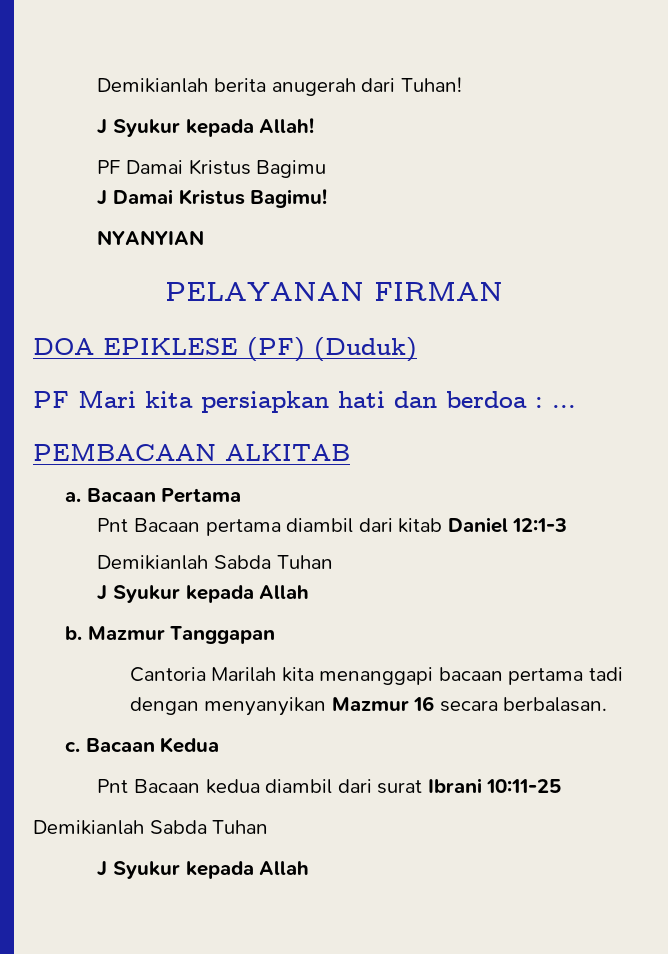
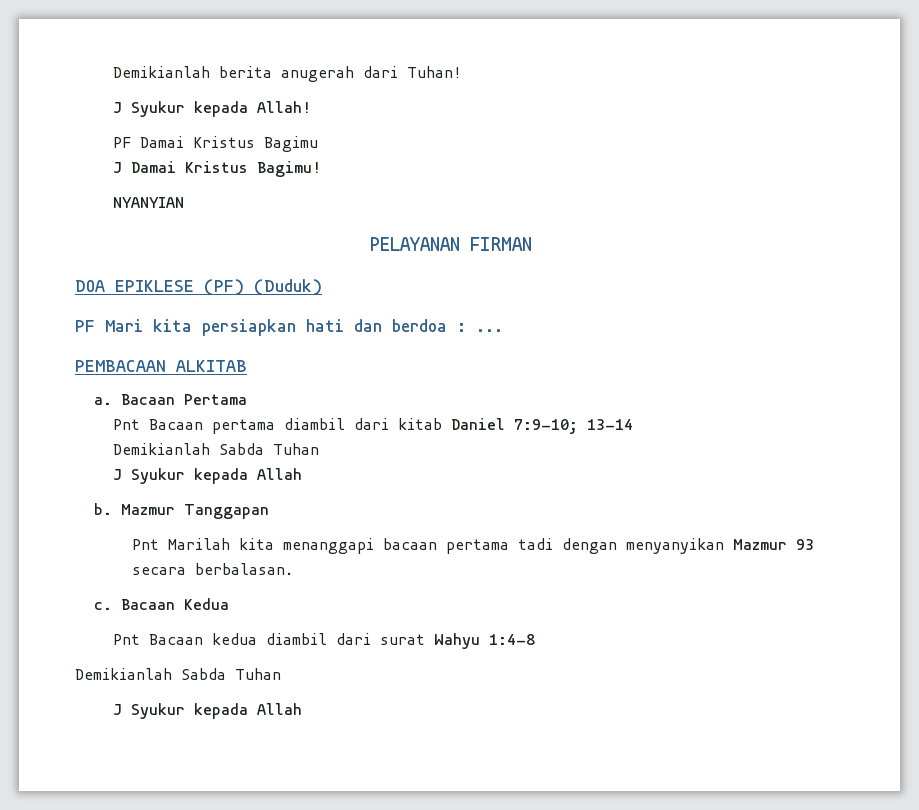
[512,518,568,532] 12:1-3 -> [514,419,634,434] 7:9-10; 13-14
[129,667,206,682] Cantoria -> [132,539,160,550] Pnt
[413,696,435,711] 16 -> [796,539,815,550] 93
[427,778,562,793] Ibrani 10:11-25 -> [434,633,536,649] Wahyu 1:4-8

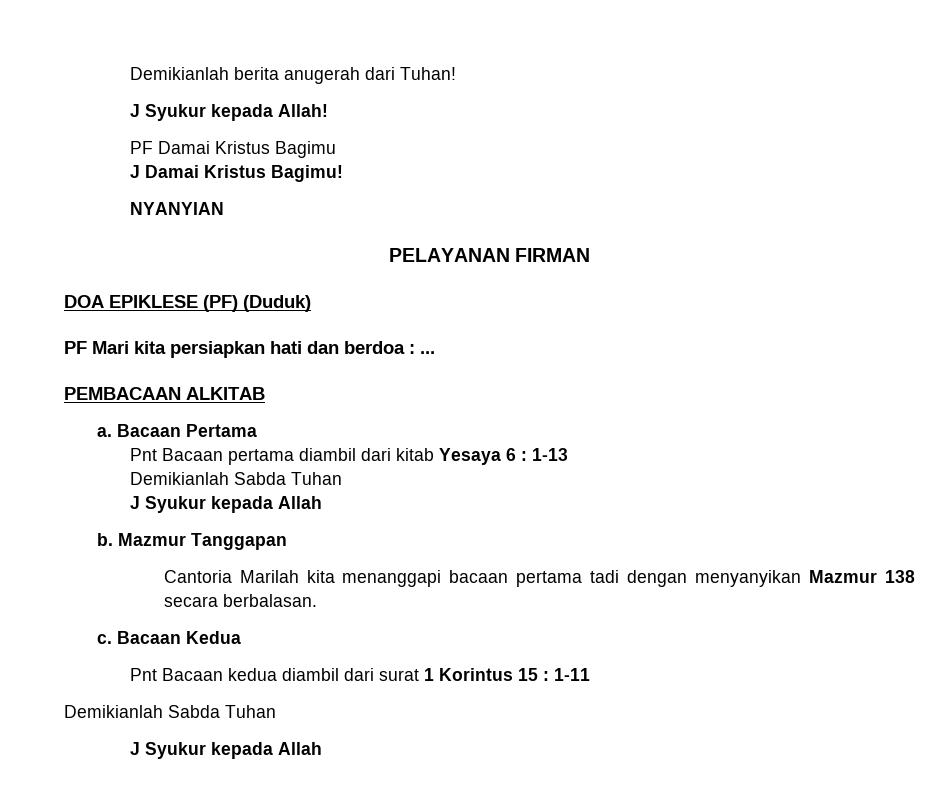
[451,418,634,434] Daniel 7:9-10; 13-14 -> [439,448,569,465] Yesaya 6 : 1-13
[132,539,160,550] Pnt -> [163,570,232,583] Cantoria
[796,539,815,550] 93 -> [884,570,915,583] 138
[434,633,536,649] Wahyu 1:4-8 -> [424,668,591,681] 1 Korintus 15 : 1-11

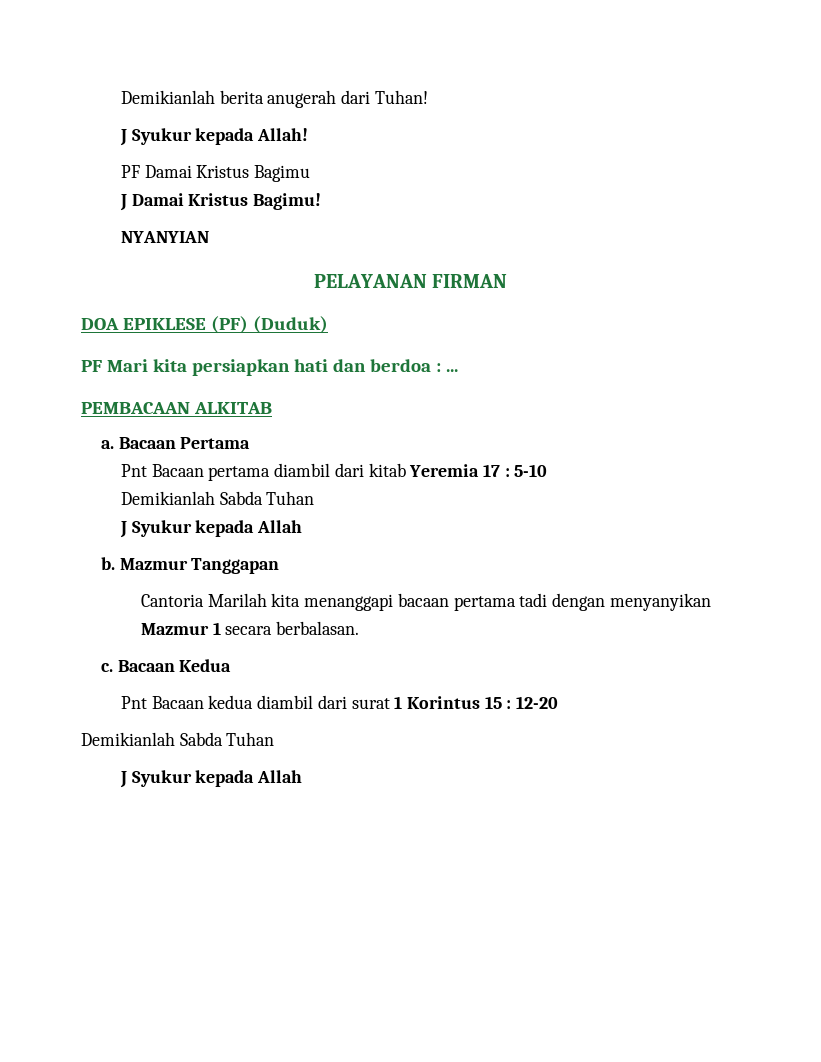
[439,448,569,465] Yesaya 6 : 1-13 -> [409,464,548,477] Yeremia 17 : 5-10
[884,570,915,583] 138 -> [212,622,221,635] 1
[554,668,591,681] 1-11 -> [516,696,559,709] 12-20

